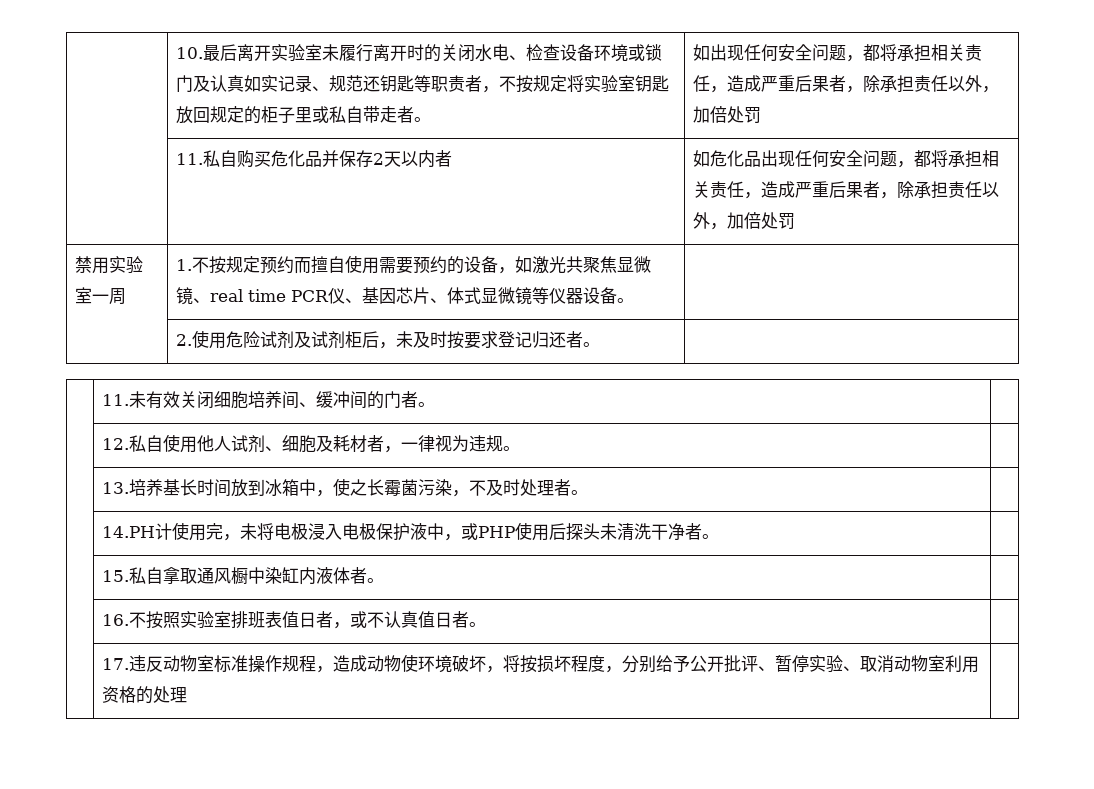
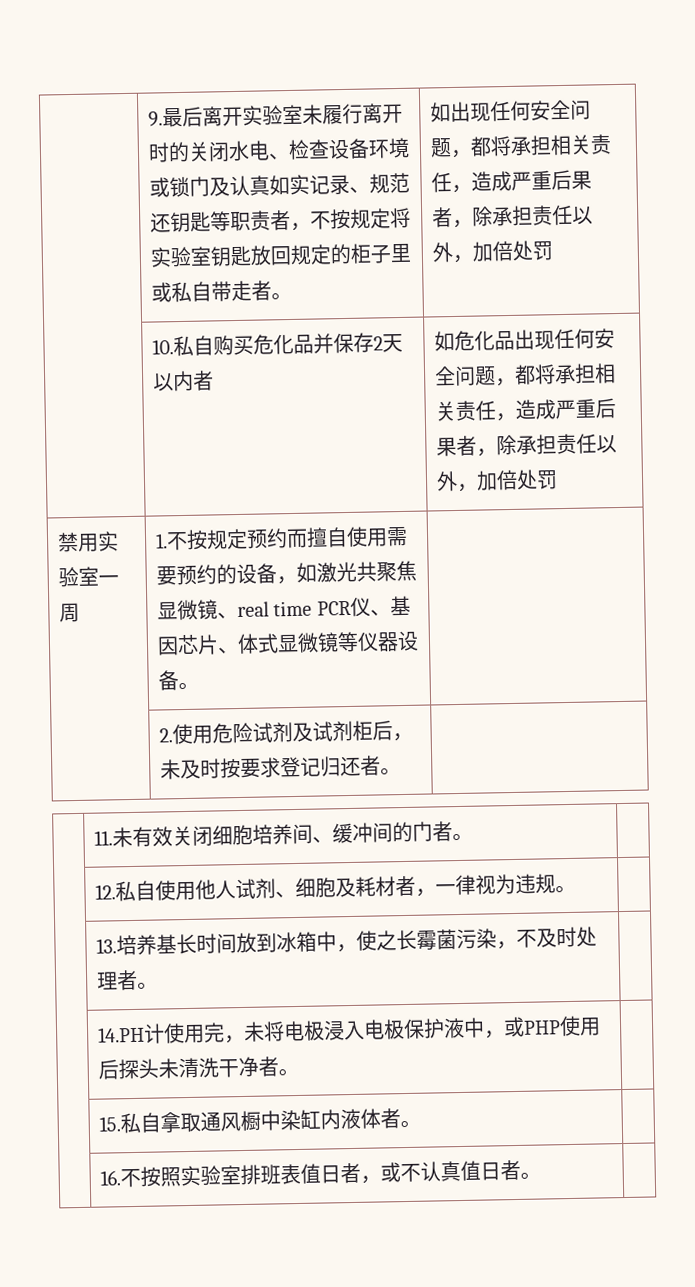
[176,47,204,59] | 10. -> [147,111,163,127] | 9.
[176,153,204,165] 11. -> [151,339,174,355] 10.
[102,654,980,673] [102,686,188,704] // | 17.违反动物室标准操作规程，造成动物使环境破坏，将按损坏程度，分别给予公开批评、暂停实验、取消动物室利用资格的处理 | -> (541, 1175) none

